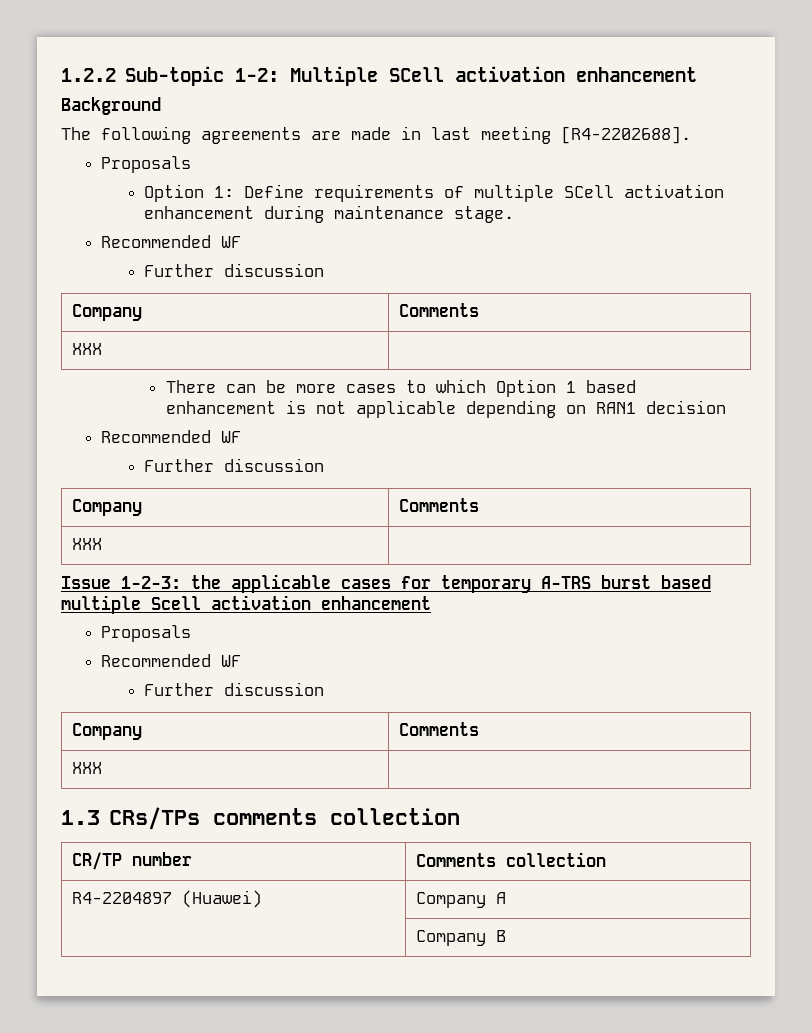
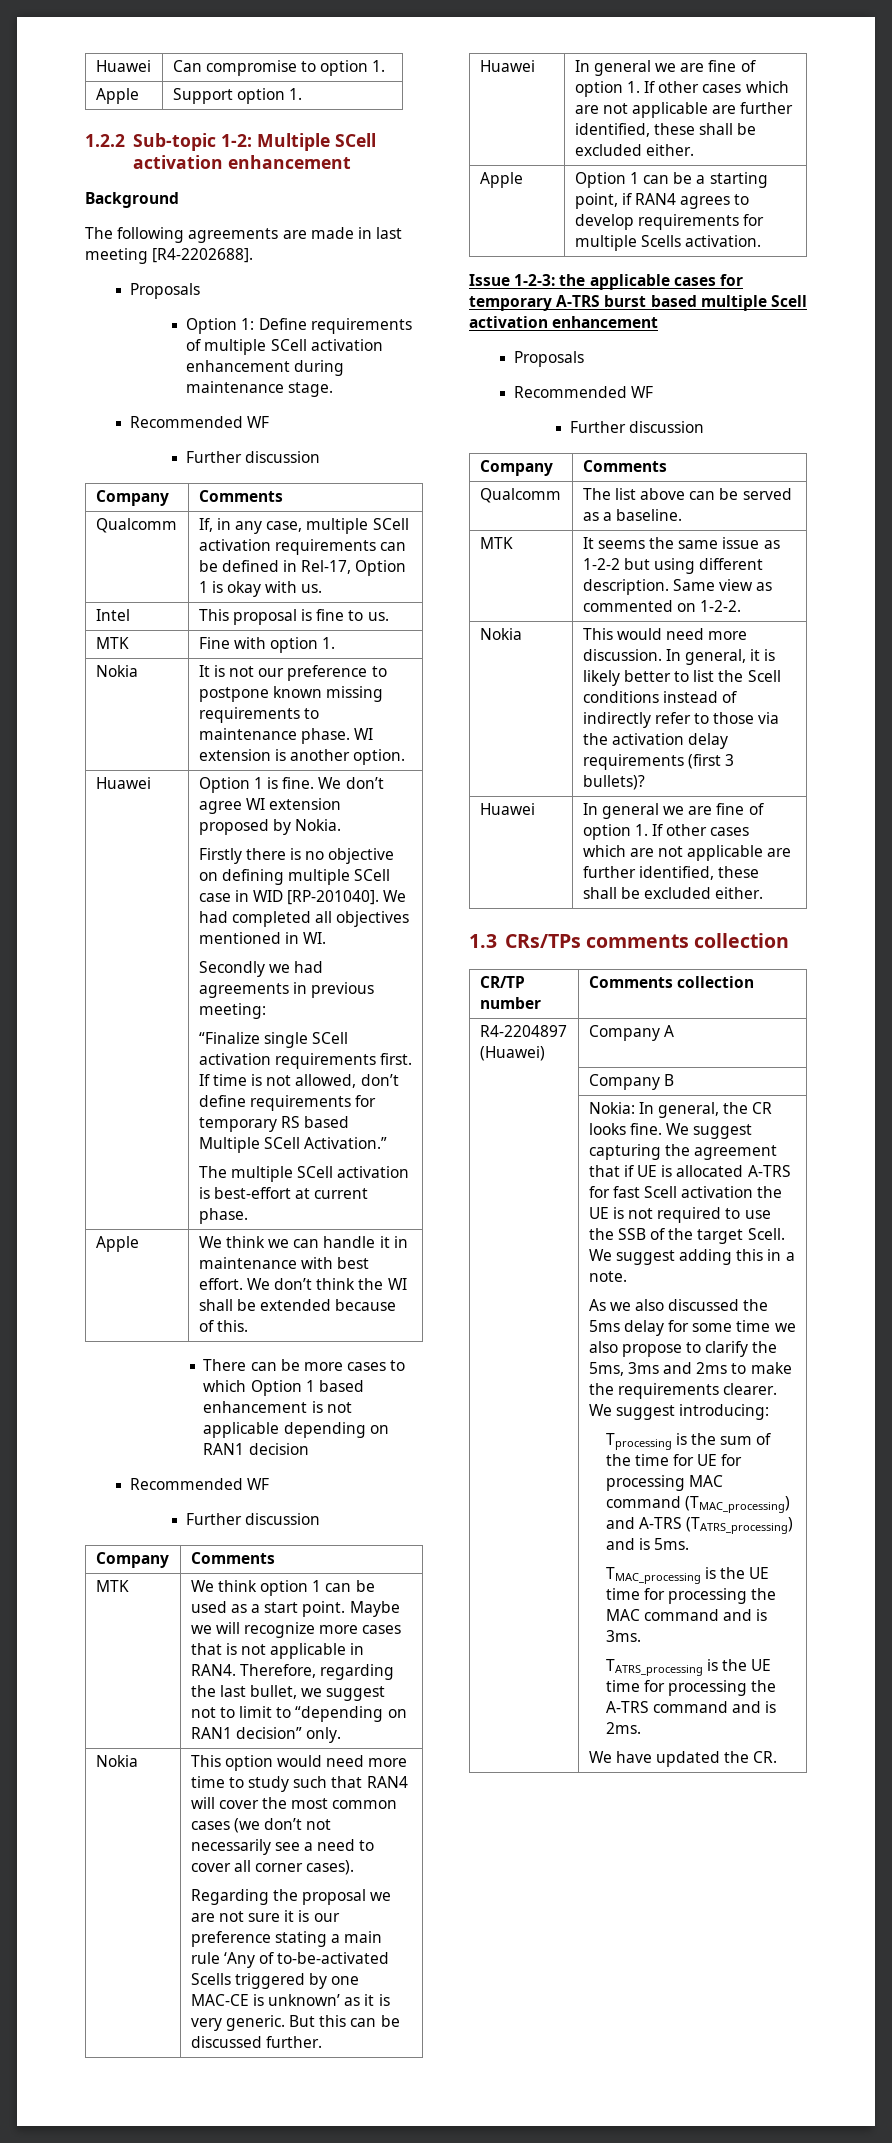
(61, 75) none -> [95,60,151,72] [172,60,386,76] [95,88,139,104] [172,88,303,104] Huawei | Can compromise to option 1. // Apple | Support option 1. //
[72,343,103,355] XXX | -> [95,518,177,533] [198,518,409,534] [198,539,407,555] [198,560,407,576] [198,581,323,597] [95,609,130,621] [198,609,389,625] [95,637,129,649] [198,637,336,653] [95,665,138,677] [198,665,387,681] [198,686,384,702] [198,707,319,723] [198,728,374,744] [198,749,406,765] [95,777,151,789] [198,777,384,793] [198,798,342,814] [198,819,342,835] [198,848,395,864] [198,869,391,885] [198,890,407,905] [198,911,410,927] [198,932,327,944] [198,961,324,977] [198,982,375,998] [198,1003,266,1019] [198,1032,349,1048] [198,1053,413,1069] [198,1074,399,1088] [198,1095,377,1111] [198,1116,350,1132] [198,1137,388,1153] [198,1166,410,1182] [198,1187,369,1199] [198,1208,248,1224] [95,1236,139,1252] [198,1236,408,1248] [198,1257,370,1269] [198,1278,407,1290] [198,1299,397,1311] [198,1320,248,1332] Qualcomm | If, in any case, multiple SCell activation requirements can be defined in Rel-17, Option 1 is okay with us. // Intel | This proposal is fine to us. // MTK | Fine with option 1. // Nokia | It is not our preference to postpone known missing requirements to maintenance phase. WI extension is another option. // Huawei | Option 1 is fine. We don’t agree WI extension proposed by Nokia. // Firstly there is no objective on defining multiple SCell case in WID [RP-201040]. We had completed all objectives mentioned in WI. // Secondly we had agreements in previous meeting: // “Finalize single SCell activation requirements first. If time is not allowed, don’t define requirements for temporary RS based Multiple SCell Activation.” // The multiple SCell activation is best-effort at current phase. // Apple | We think we can handle it in maintenance with best effort. We don’t think the WI shall be extended because of this.
[72,538,103,550] XXX | -> [95,1580,129,1592] [190,1580,375,1596] [190,1601,400,1617] [190,1622,402,1638] [190,1643,365,1659] [190,1664,395,1680] [190,1685,386,1701] [190,1706,407,1722] [190,1727,342,1743] [95,1755,138,1767] [190,1755,408,1771] [190,1776,408,1792] [190,1797,398,1809] [190,1818,332,1833] [190,1839,375,1855] [190,1860,355,1875] [190,1889,392,1905] [190,1910,340,1922] [190,1931,383,1947] [190,1952,390,1968] [190,1973,360,1989] [190,1994,390,2006] [190,2015,400,2031] [190,2036,322,2048] [479,60,535,72] [574,60,756,76] [574,81,789,97] [574,102,794,118] [574,123,757,137] [574,144,694,156] [479,172,523,188] [574,172,768,188] [574,193,750,209] [574,214,765,230] [574,235,762,251] MTK | We think option 1 can be used as a start point. Maybe we will recognize more cases that is not applicable in RAN4. Therefore, regarding the last bullet, we suggest not to limit to “depending on RAN1 decision” only. // Nokia | This option would need more time to study such that RAN4 will cover the most common cases (we don’t not necessarily see a need to cover all corner cases). // Regarding the proposal we are not sure it is our preference stating a main rule ‘Any of to-be-activated Scells triggered by one MAC-CE is unknown’ as it is very generic. But this can be discussed further. // Huawei | In general we are fine of option 1. If other cases which are not applicable are further identified, these shall be excluded either. // Apple | Option 1 can be a starting point, if RAN4 agrees to develop requirements for multiple Scells activation.
[72,762,103,774] XXX | -> [479,488,561,503] [582,488,792,500] [582,509,683,521] [479,537,513,549] [582,537,780,549] [582,558,764,574] [582,579,773,595] [582,600,742,612] [479,628,522,640] [582,628,748,640] [582,649,776,665] [582,670,781,686] [582,691,738,703] [582,712,780,728] [582,733,729,749] [582,754,735,770] [582,775,645,790] [479,803,535,815] [582,803,764,819] [582,824,750,840] [582,845,792,861] [582,866,760,880] [582,887,764,899] Qualcomm | The list above can be served as a baseline. // MTK | It seems the same issue as 1-2-2 but using different description. Same view as commented on 1-2-2. // Nokia | This would need more discussion. In general, it is likely better to list the Scell conditions instead of indirectly refer to those via the activation delay requirements (first 3 bullets)? // Huawei | In general we are fine of option 1. If other cases which are not applicable are further identified, these shall be excluded either.
(507, 936) none -> [588,1102,773,1118] [588,1123,753,1139] [588,1144,778,1160] [588,1165,791,1177] [588,1186,783,1198] [588,1207,771,1223] [588,1228,785,1244] [588,1249,795,1265] [588,1271,627,1282] [588,1299,769,1311] [588,1320,796,1336] [588,1341,778,1357] [588,1362,792,1376] [588,1383,778,1399] [588,1404,770,1420] [605,1433,772,1450] [605,1454,743,1466] [605,1475,723,1491] [605,1496,790,1513] [605,1517,793,1534] [605,1538,689,1550] [605,1567,770,1584] [605,1588,777,1604] [605,1609,768,1621] [605,1630,641,1642] [605,1659,772,1676] [605,1680,777,1696] [605,1701,777,1713] [605,1722,641,1734] [588,1751,778,1767] // | Nokia: In general, the CR looks fine. We suggest capturing the agreement that if UE is allocated A-TRS for fast Scell activation the UE is not required to use the SSB of the target Scell. We suggest adding this in a note. // As we also discussed the 5ms delay for some time we also propose to clarify the 5ms, 3ms and 2ms to make the requirements clearer. We suggest introducing: // Tprocessing is the sum of the time for UE for processing MAC command (TMAC_processing) and A-TRS (TATRS_processing) and is 5ms. // TMAC_processing is the UE time for processing the MAC command and is 3ms. // TATRS_processing is the UE time for processing the A-TRS command and is 2ms. // We have updated the CR.

